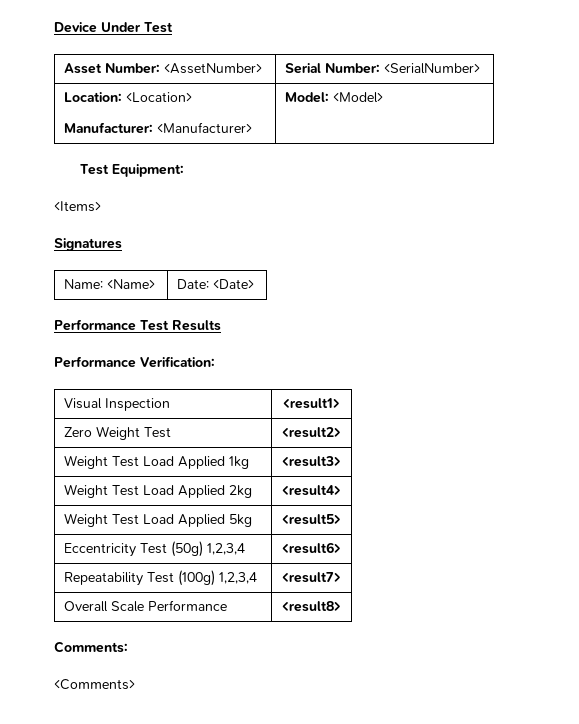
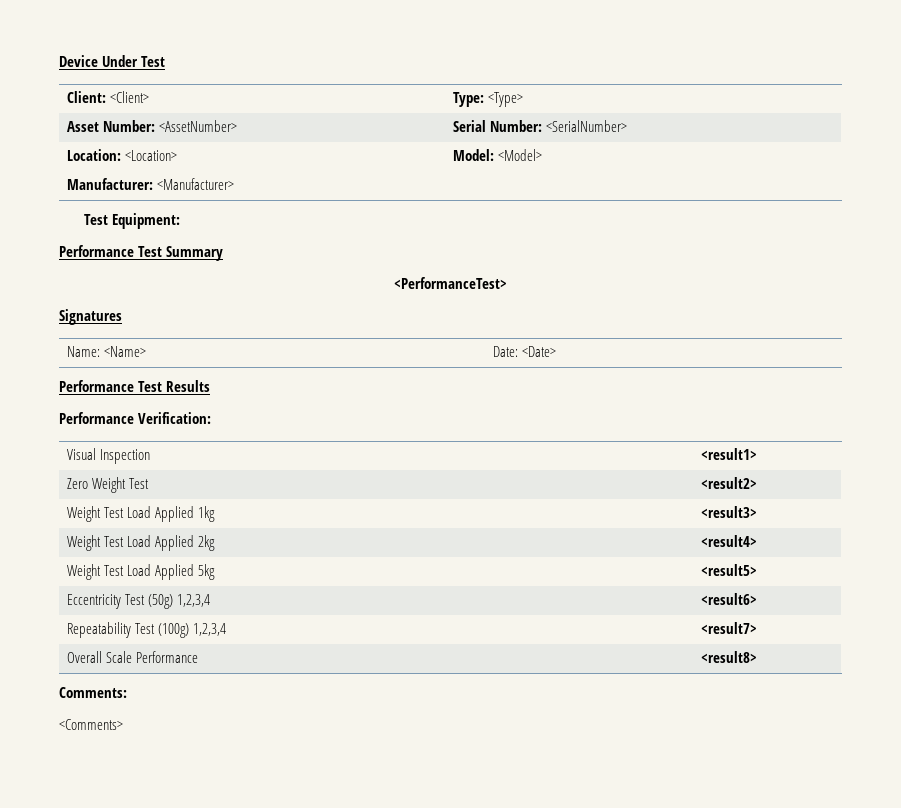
(173, 27) none -> [66,91,149,103] [452,92,523,107] // Client: <Client> | Type: <Type>
[54,201,101,212] <Items> -> [59,245,224,261] [394,277,507,289] Performance Test Summary // <PerformanceTest>

